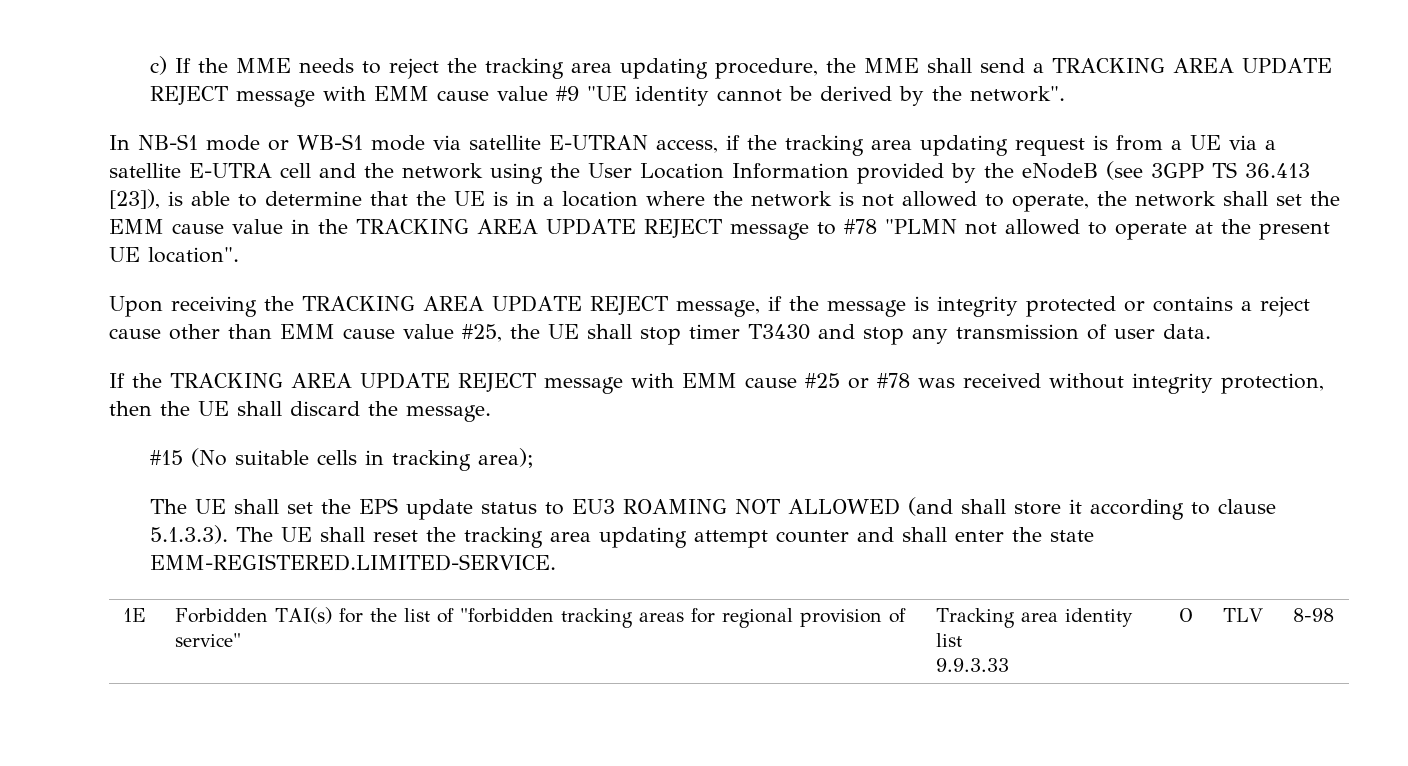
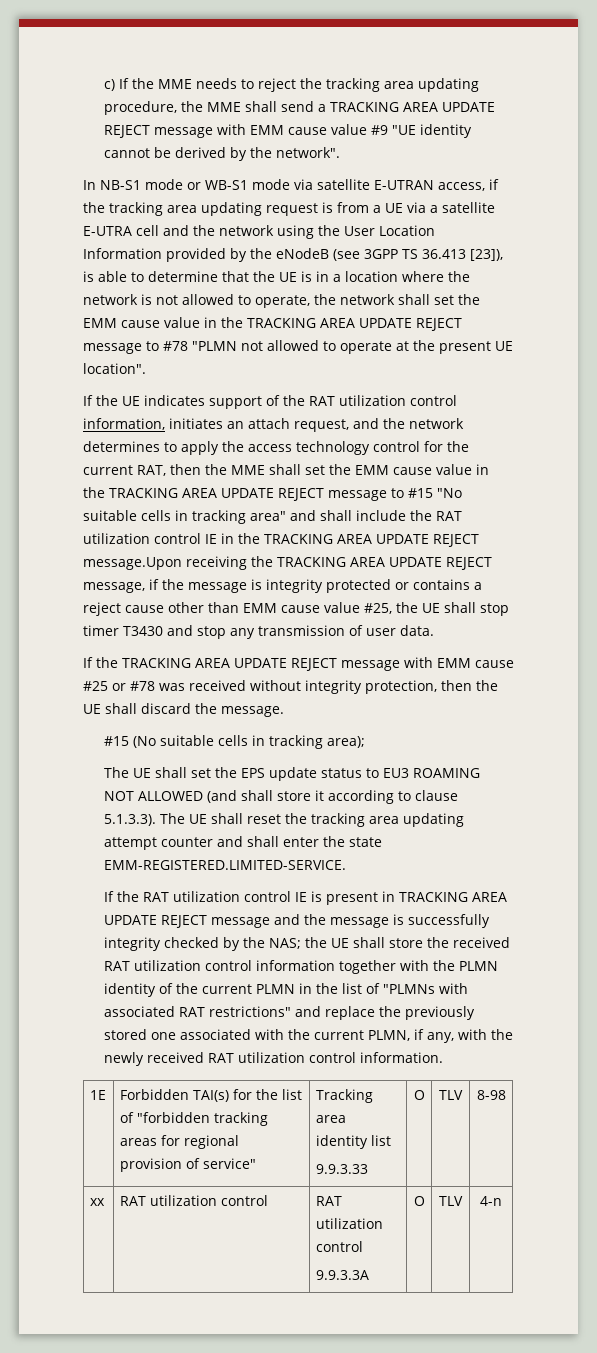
[109,296,163,317] Upon -> [83,395,457,409] [83,418,464,432] [83,441,469,455] [83,464,489,476] [83,487,462,501] [83,510,462,524] [83,533,479,547] [83,557,182,570] If the UE indicates support of the RAT utilization control information, initiates an attach request, and the network determines to apply the access technology control for the current RAT, then the MME shall set the EMM cause value in the TRACKING AREA UPDATE REJECT message to #15 "No suitable cells in tracking area" and shall include the RAT utilization control IE in the TRACKING AREA UPDATE REJECT message.Upon
(557, 562) none -> [104,891,508,905] [104,914,491,928] [104,937,511,951] [104,960,499,974] [104,983,469,997] [104,1006,476,1020] [104,1029,514,1043] [104,1052,444,1066] // If the RAT utilization control IE is present in TRACKING AREA UPDATE REJECT message and the message is successfully integrity checked by the NAS; the UE shall store the received RAT utilization control information together with the PLMN identity of the current PLMN in the list of "PLMNs with associated RAT restrictions" and replace the previously stored one associated with the current PLMN, if any, with the newly received RAT utilization control information.
(1334, 615) none -> [89,1198,105,1206] [119,1195,268,1206] [315,1196,342,1206] [315,1218,383,1229] [315,1241,363,1252] [315,1270,369,1280] [413,1196,425,1206] [439,1196,463,1206] [480,1196,502,1206] // xx | RAT utilization control | RAT utilization control // 9.9.3.3A | O | TLV | 4-n

